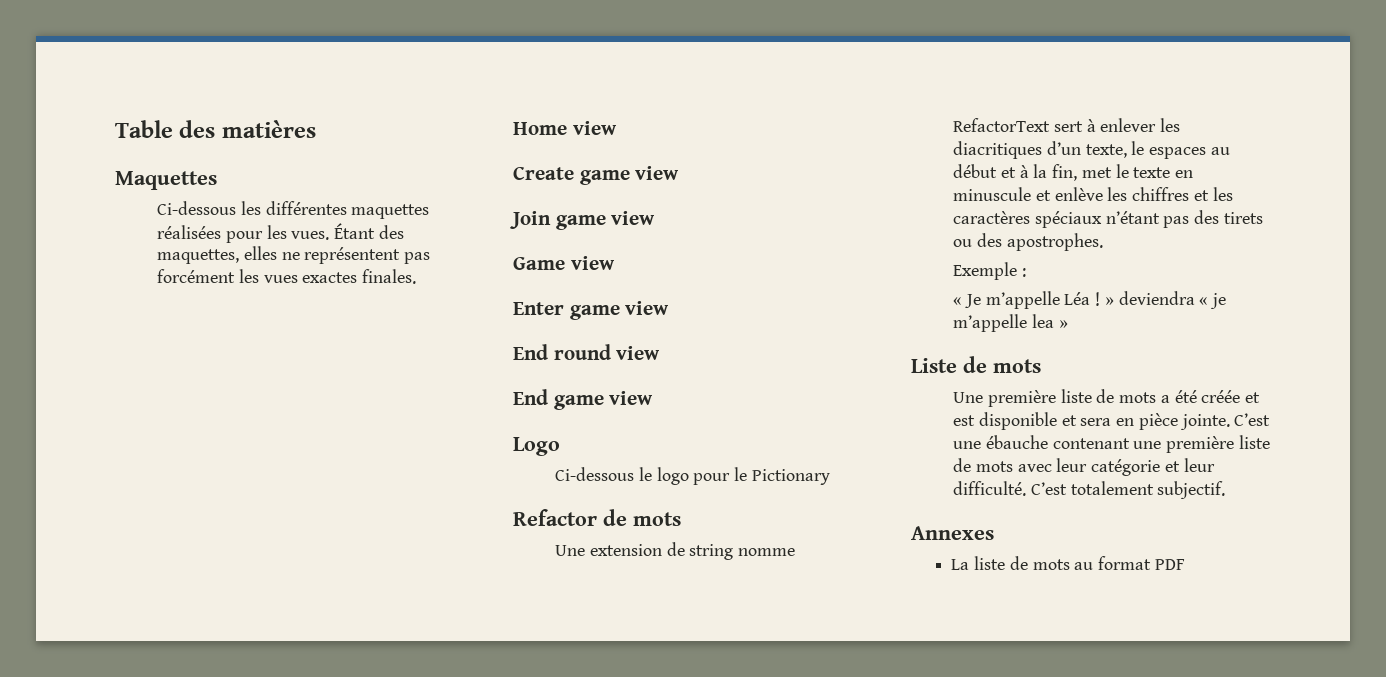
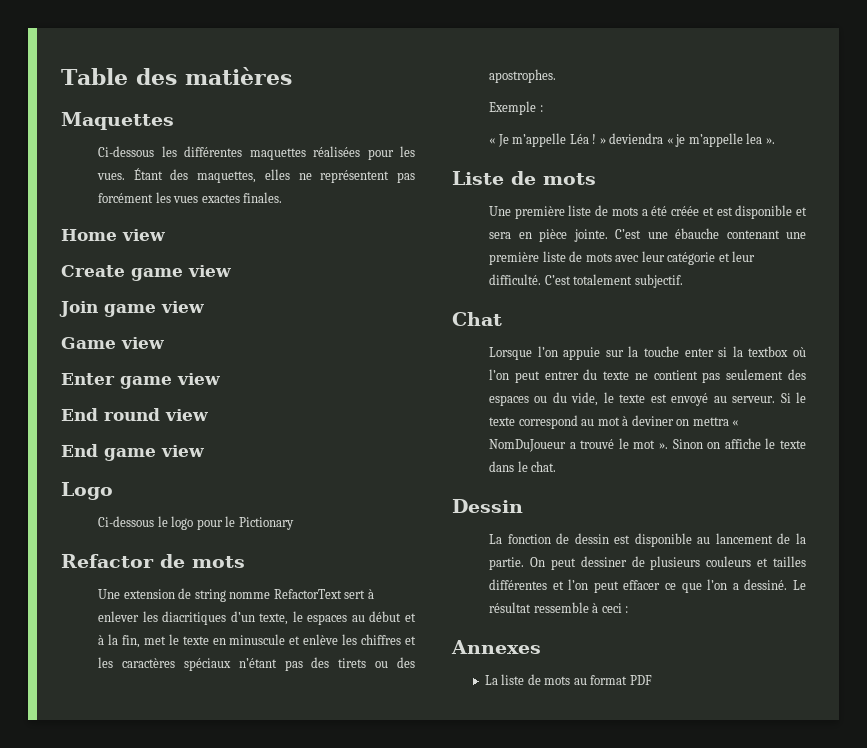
[1058,320,1068,328] » -> [765,138,775,144] ».
(1226, 490) none -> [452,312,502,326] [489,346,807,360] [489,369,806,383] [489,392,807,406] [489,415,739,429] [489,438,806,452] [489,461,557,472] [452,499,523,513] [489,533,806,547] [489,556,807,570] [489,579,806,593] [489,602,629,613] // Chat // Lorsque l’on appuie sur la touche enter si la textbox où l’on peut entrer du texte ne contient pas seulement des espaces ou du vide, le texte est envoyé au serveur. Si le texte correspond au mot à deviner on mettra « NomDuJoueur a trouvé le mot ». Sinon on affiche le texte dans le chat. // Dessin // La fonction de dessin est disponible au lancement de la partie. On peut dessiner de plusieurs couleurs et tailles différentes et l’on peut effacer ce que l’on a dessiné. Le résultat ressemble à ceci :

